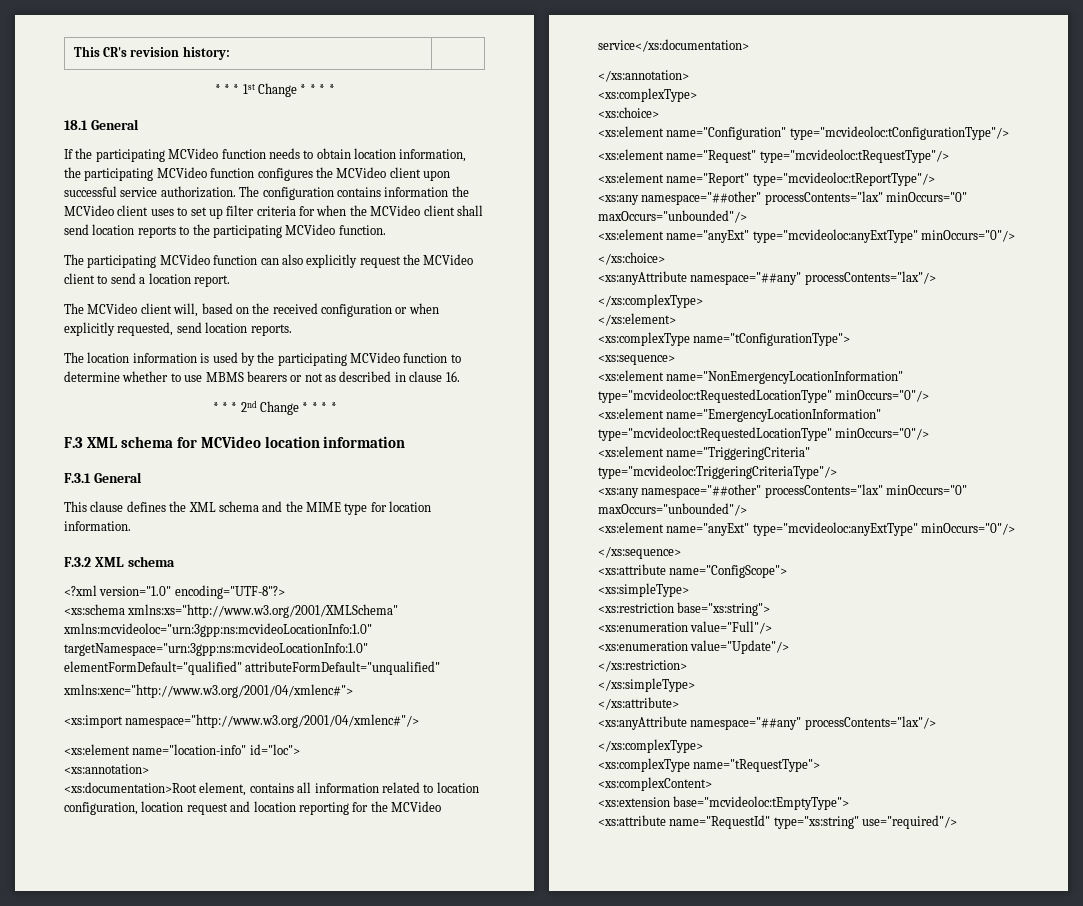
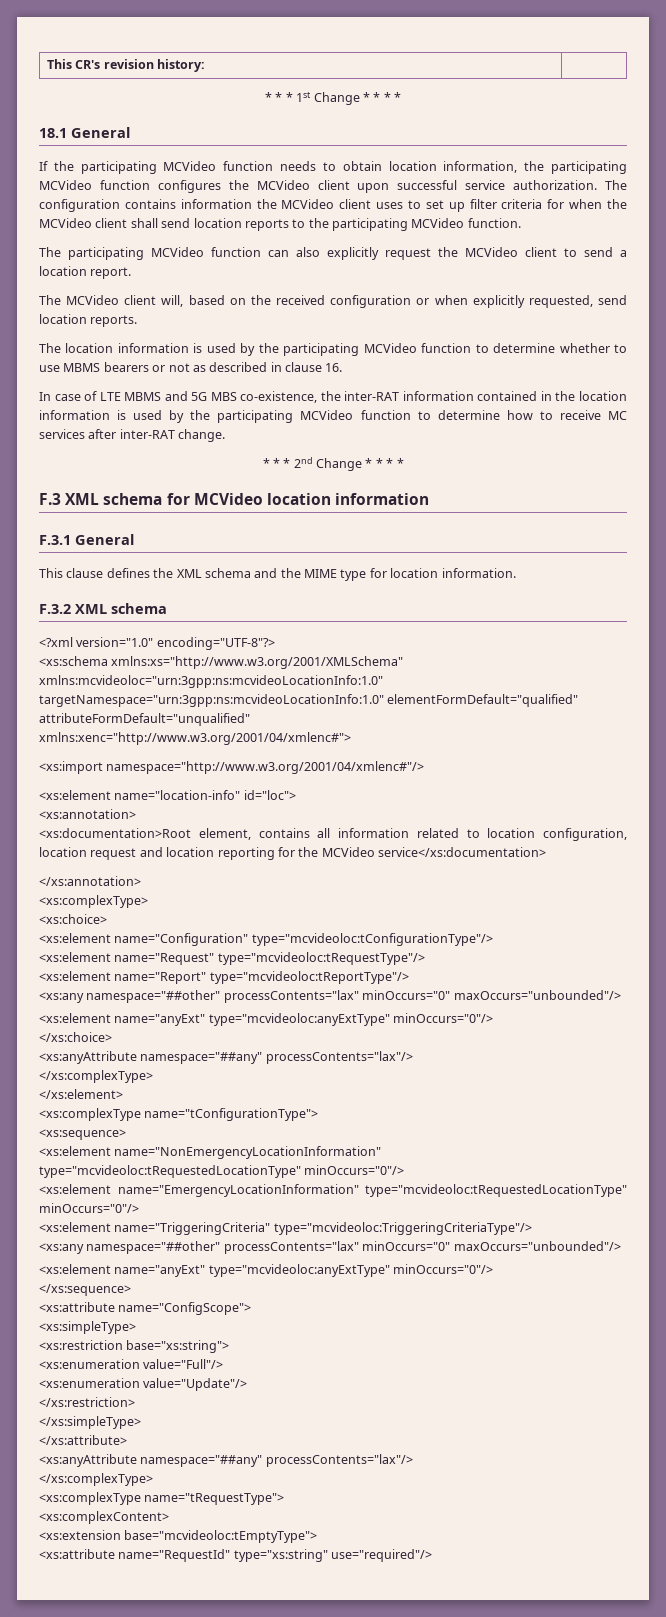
(460, 376) none -> [39,391,627,403] [39,410,628,423] [39,429,226,442] // In case of LTE MBMS and 5G MBS co-existence, the inter-RAT information contained in the location information is used by the participating MCVideo function to determine how to receive MC services after inter-RAT change.

